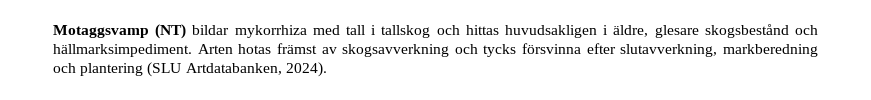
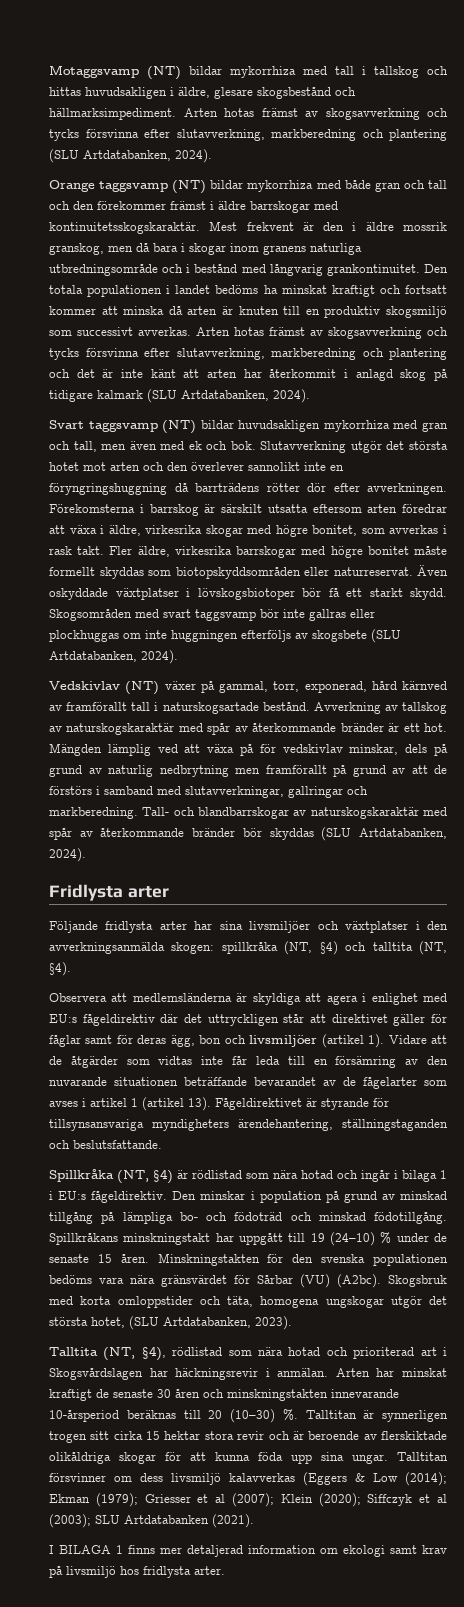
(327, 69) none -> [49,180,447,194] [49,201,338,213] [49,221,447,234] [49,243,362,255] [49,264,448,276] [49,285,447,297] [49,306,447,318] [49,327,448,339] [49,348,447,360] [49,369,449,381] [49,389,310,403] [49,420,448,434] [49,441,448,453] [49,462,344,471] [49,483,447,495] [49,504,447,516] [49,525,447,537] [49,546,448,558] [49,565,448,579] [49,588,447,600] [49,609,375,621] [49,629,401,643] [49,650,178,664] [49,681,447,695] [49,702,447,714] [49,723,448,735] [49,743,449,756] [49,765,447,777] [49,786,368,798] [49,807,447,819] [49,827,448,841] [49,848,86,862] [49,884,169,901] [49,921,449,933] [49,941,448,955] [49,962,71,976] [49,993,448,1005] [49,1014,447,1026] [49,1034,447,1048] [49,1056,448,1068] [49,1077,447,1089] [49,1097,389,1111] [49,1119,448,1131] [49,1140,162,1149] [49,1169,447,1184] [49,1191,448,1203] [49,1212,447,1224] [49,1232,447,1246] [49,1253,448,1266] [49,1274,447,1288] [49,1296,447,1308] [49,1316,292,1330] [49,1346,447,1361] [49,1368,447,1380] [49,1389,399,1401] [49,1409,448,1423] [49,1431,448,1443] [49,1452,448,1464] [49,1472,447,1486] [49,1493,448,1507] [49,1514,254,1528] [49,1545,447,1557] [49,1566,225,1578] // Orange taggsvamp (NT) bildar mykorrhiza med både gran och tall och den förekommer främst i äldre barrskogar med kontinuitetsskogskaraktär. Mest frekvent är den i äldre mossrik granskog, men då bara i skogar inom granens naturliga utbredningsområde och i bestånd med långvarig grankontinuitet. Den totala populationen i landet bedöms ha minskat kraftigt och fortsatt kommer att minska då arten är knuten till en produktiv skogsmiljö som successivt avverkas. Arten hotas främst av skogsavverkning och tycks försvinna efter slutavverkning, markberedning och plantering och det är inte känt att arten har återkommit i anlagd skog på tidigare kalmark (SLU Artdatabanken, 2024). // Svart taggsvamp (NT) bildar huvudsakligen mykorrhiza med gran och tall, men även med ek och bok. Slutavverkning utgör det största hotet mot arten och den överlever sannolikt inte en föryngringshuggning då barrträdens rötter dör efter avverkningen. Förekomsterna i barrskog är särskilt utsatta eftersom arten föredrar att växa i äldre, virkesrika skogar med högre bonitet, som avverkas i rask takt. Fler äldre, virkesrika barrskogar med högre bonitet måste formellt skyddas som biotopskyddsområden eller naturreservat. Även oskyddade växtplatser i lövskogsbiotoper bör få ett starkt skydd. Skogsområden med svart taggsvamp bör inte gallras eller plockhuggas om inte huggningen efterföljs av skogsbete (SLU Artdatabanken, 2024). // Vedskivlav (NT) växer på gammal, torr, exponerad, hård kärnved av framförallt tall i naturskogsartade bestånd. Avverkning av tallskog av naturskogskaraktär med spår av återkommande bränder är ett hot. Mängden lämplig ved att växa på för vedskivlav minskar, dels på grund av naturlig nedbrytning men framförallt på grund av att de förstörs i samband med slutavverkningar, gallringar och markberedning. Tall- och blandbarrskogar av naturskogskaraktär med spår av återkommande bränder bör skyddas (SLU Artdatabanken, 2024). // Fridlysta arter // Följande fridlysta arter har sina livsmiljöer och växtplatser i den avverkningsanmälda skogen: spillkråka (NT, §4) och talltita (NT, §4). // Observera att medlemsländerna är skyldiga att agera i enlighet med EU:s fågeldirektiv där det uttryckligen står att direktivet gäller för fåglar samt för deras ägg, bon och livsmiljöer (artikel 1). Vidare att de åtgärder som vidtas inte får leda till en försämring av den nuvarande situationen beträffande bevarandet av de fågelarter som avses i artikel 1 (artikel 13). Fågeldirektivet är styrande för tillsynsansvariga myndigheters ärendehantering, ställningstaganden och beslutsfattande. // Spillkråka (NT, §4) är rödlistad som nära hotad och ingår i bilaga 1 i EU:s fågeldirektiv. Den minskar i population på grund av minskad tillgång på lämpliga bo- och födoträd och minskad födotillgång. Spillkråkans minskningstakt har uppgått till 19 (24–10) % under de senaste 15 åren. Minskningstakten för den svenska populationen bedöms vara nära gränsvärdet för Sårbar (VU) (A2bc). Skogsbruk med korta omloppstider och täta, homogena ungskogar utgör det största hotet, (SLU Artdatabanken, 2023). // Talltita (NT, §4), rödlistad som nära hotad och prioriterad art i Skogsvårdslagen har häckningsrevir i anmälan. Arten har minskat kraftigt de senaste 30 åren och minskningstakten innevarande 10-årsperiod beräknas till 20 (10–30) %. Talltitan är synnerligen trogen sitt cirka 15 hektar stora revir och är beroende av flerskiktade olikåldriga skogar för att kunna föda upp sina ungar. Talltitan försvinner om dess livsmiljö kalavverkas (Eggers & Low (2014); Ekman (1979); Griesser et al (2007); Klein (2020); Siffczyk et al (2003); SLU Artdatabanken (2021). // I BILAGA 1 finns mer detaljerad information om ekologi samt krav på livsmiljö hos fridlysta arter.

